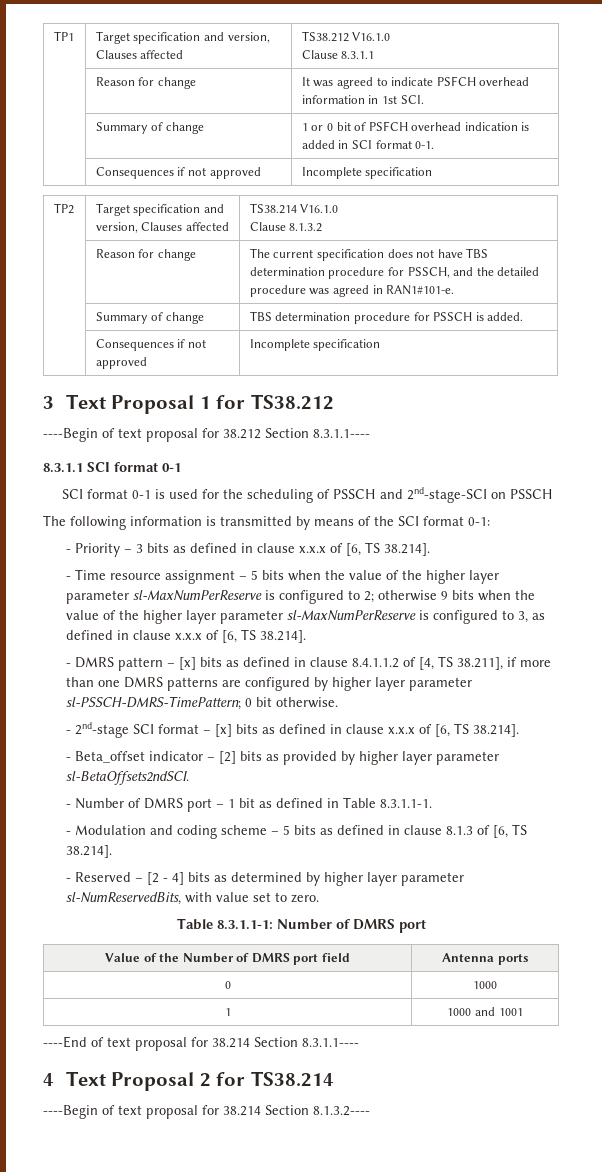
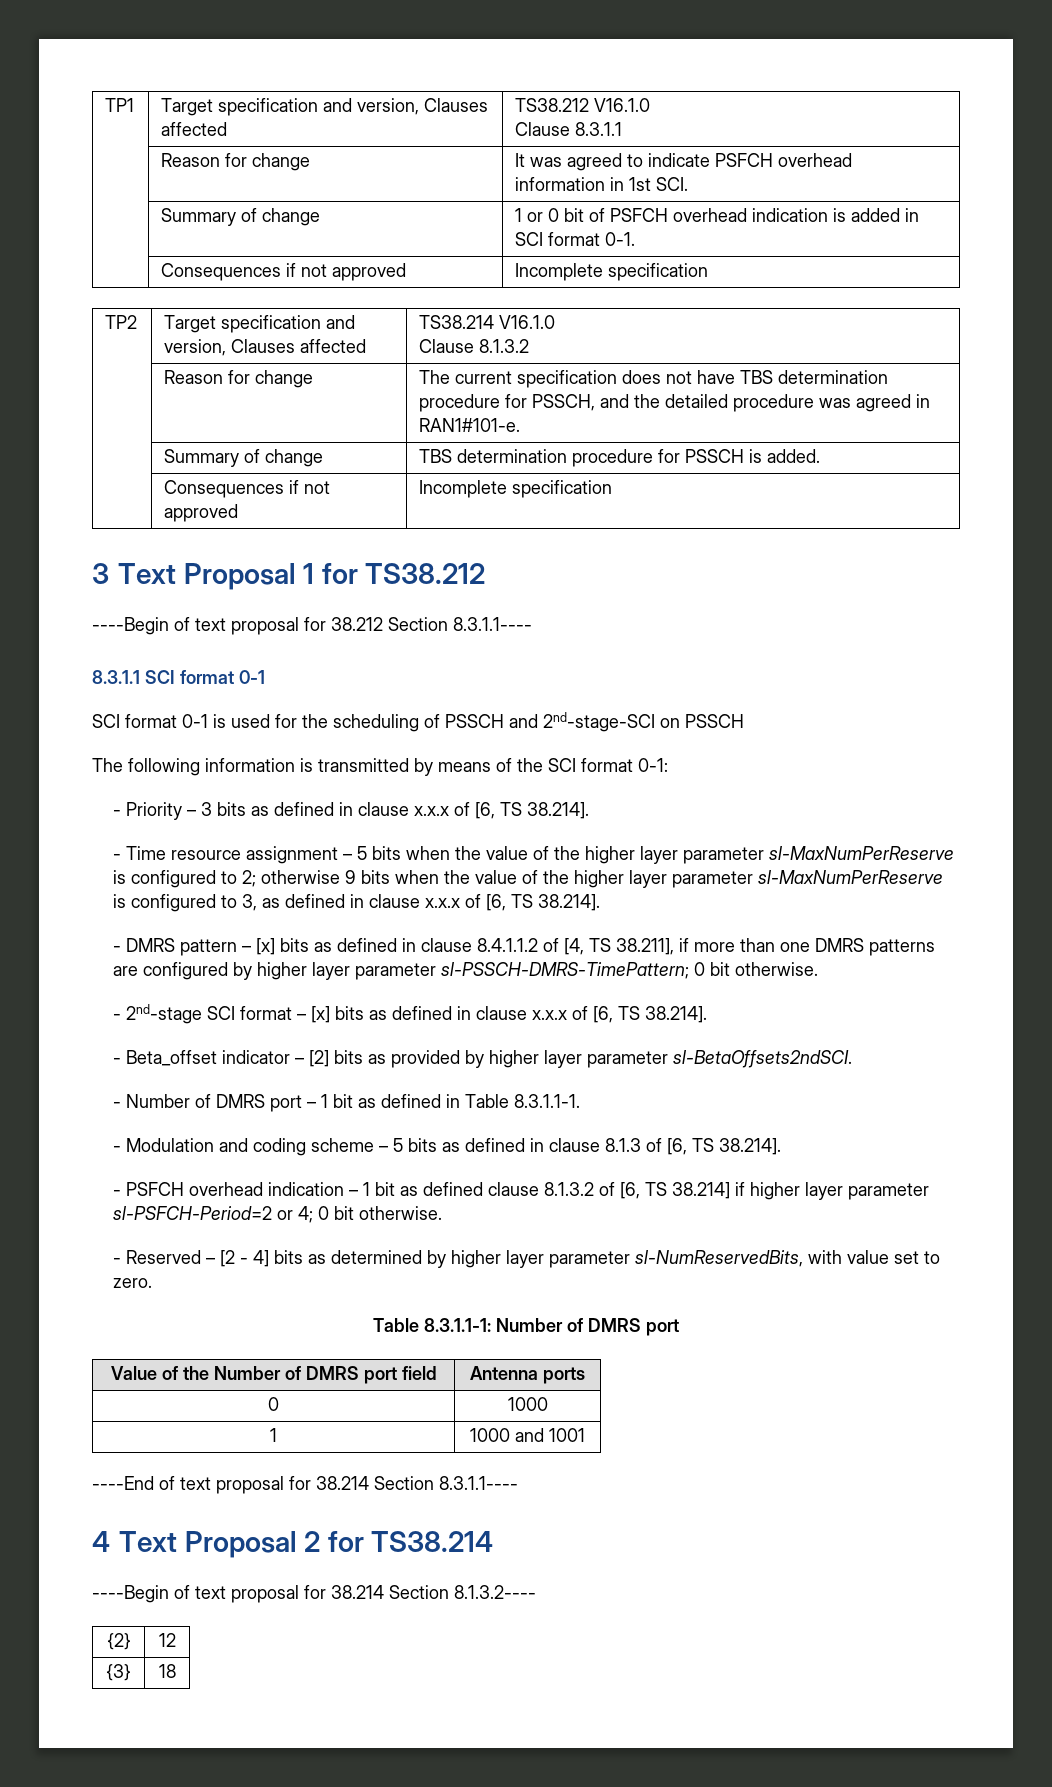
(112, 851) none -> [112,1182,929,1200] [112,1206,442,1223] // - PSFCH overhead indication – 1 bit as defined clause 8.1.3.2 of [6, TS 38.214] if higher layer parameter sl-PSFCH-Period=2 or 4; 0 bit otherwise.
(370, 1111) none -> [106,1633,131,1650] [158,1633,176,1647] [106,1664,131,1681] [158,1664,176,1678] // {2} | 12 // {3} | 18

